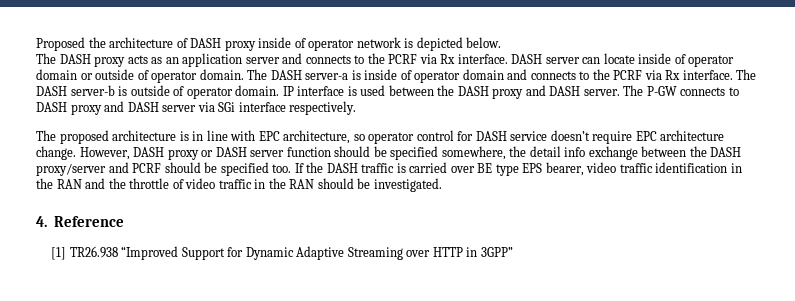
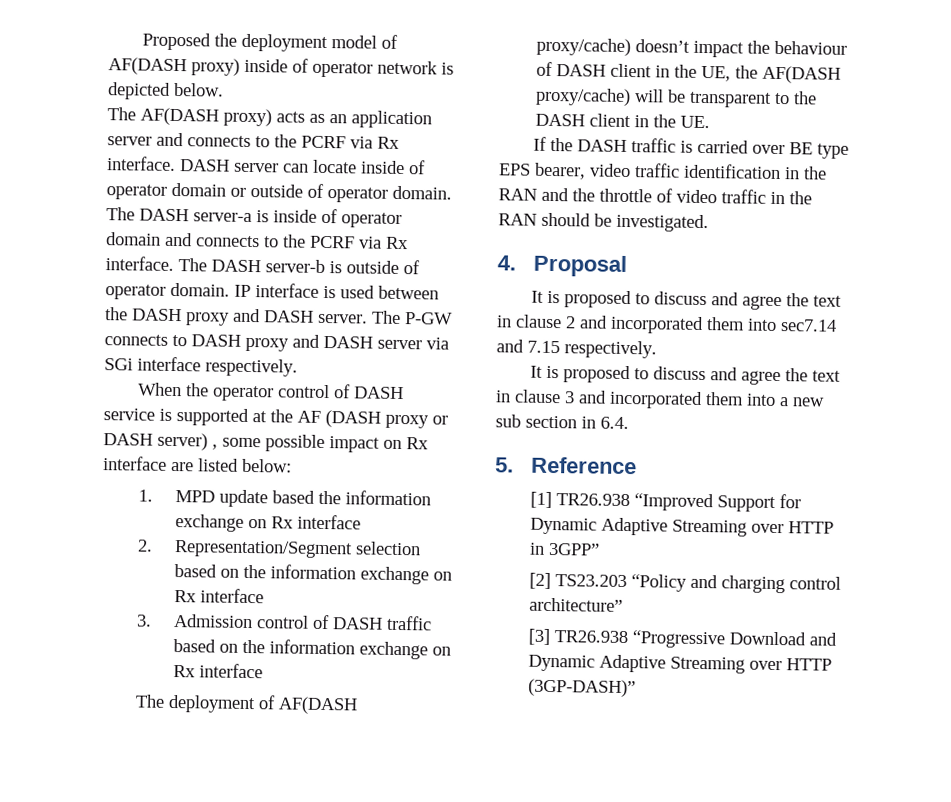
[109,37,256,51] architecture of DASH proxy -> [240,33,398,53] [108,57,240,76] deployment model of AF(DASH proxy)
[59,54,126,67] DASH proxy -> [140,107,272,127] AF(DASH proxy)
[36,130,365,144] The proposed architecture is in line with EPC architecture, so -> [137,382,209,397] When the
[457,131,474,141] for -> [333,384,351,399] of
[550,130,725,144] [36,146,742,160] [36,162,292,176] doesn’t require EPC architecture change. However, DASH proxy or DASH server function should be specified somewhere, the detail info exchange between the DASH proxy/server and PCRF should be specified too. -> [159,408,448,429] [103,432,429,453] [103,456,292,473] [138,489,431,508] [174,514,361,532] [137,539,421,559] [173,564,452,585] [173,588,264,604] [136,614,432,631] [172,639,451,660] [172,663,263,679] [135,694,359,715] [536,37,848,58] [536,61,842,84] [535,87,818,108] [535,113,711,129] is supported at the AF (DASH proxy or DASH server) , some possible impact on Rx interface are listed below: // 1. MPD update based the information exchange on Rx interface // 2. Representation/Segment selection based on the information exchange on Rx interface // 3. Admission control of DASH traffic based on the information exchange on Rx interface // The deployment of AF(DASH proxy/cache) doesn’t impact the behaviour of DASH client in the UE, the AF(DASH proxy/cache) will be transparent to the DASH client in the UE. //
(47, 221) none -> [533,254,628,278] [530,290,842,311] [496,314,837,335] [496,339,657,359] [529,365,841,386] [495,389,825,410] [495,414,629,430] [495,457,514,473] Proposal // It is proposed to discuss and agree the text in clause 2 and incorporated them into sec7.14 and 7.15 respectively. // It is proposed to discuss and agree the text in clause 3 and incorporated them into a new sub section in 6.4. // 5.
(513, 252) none -> [529,572,842,594] [529,597,624,612] [528,628,838,649] [528,654,833,674] [528,678,637,698] // [2] TS23.203 “Policy and charging control architecture” // [3] TR26.938 “Progressive Download and Dynamic Adaptive Streaming over HTTP (3GP-DASH)”

